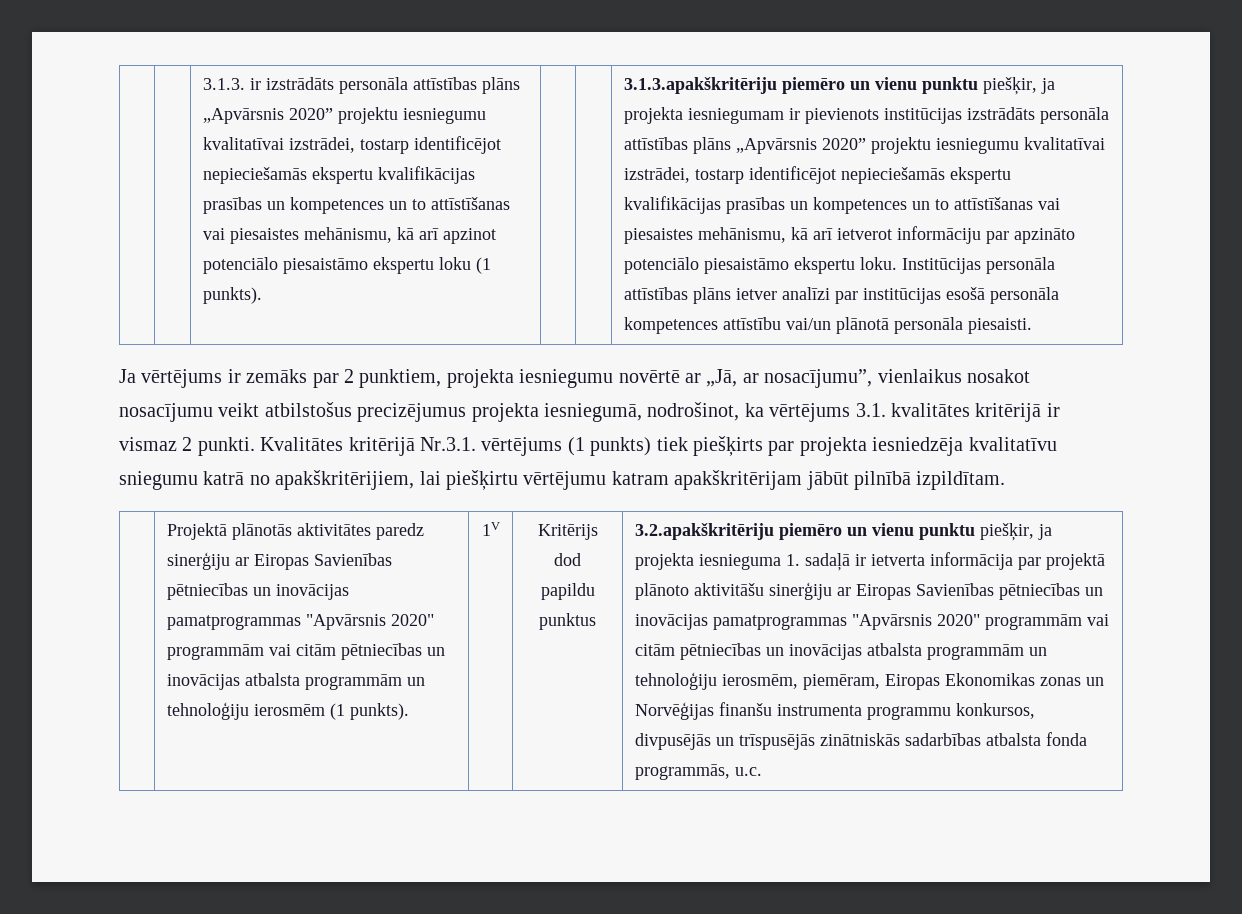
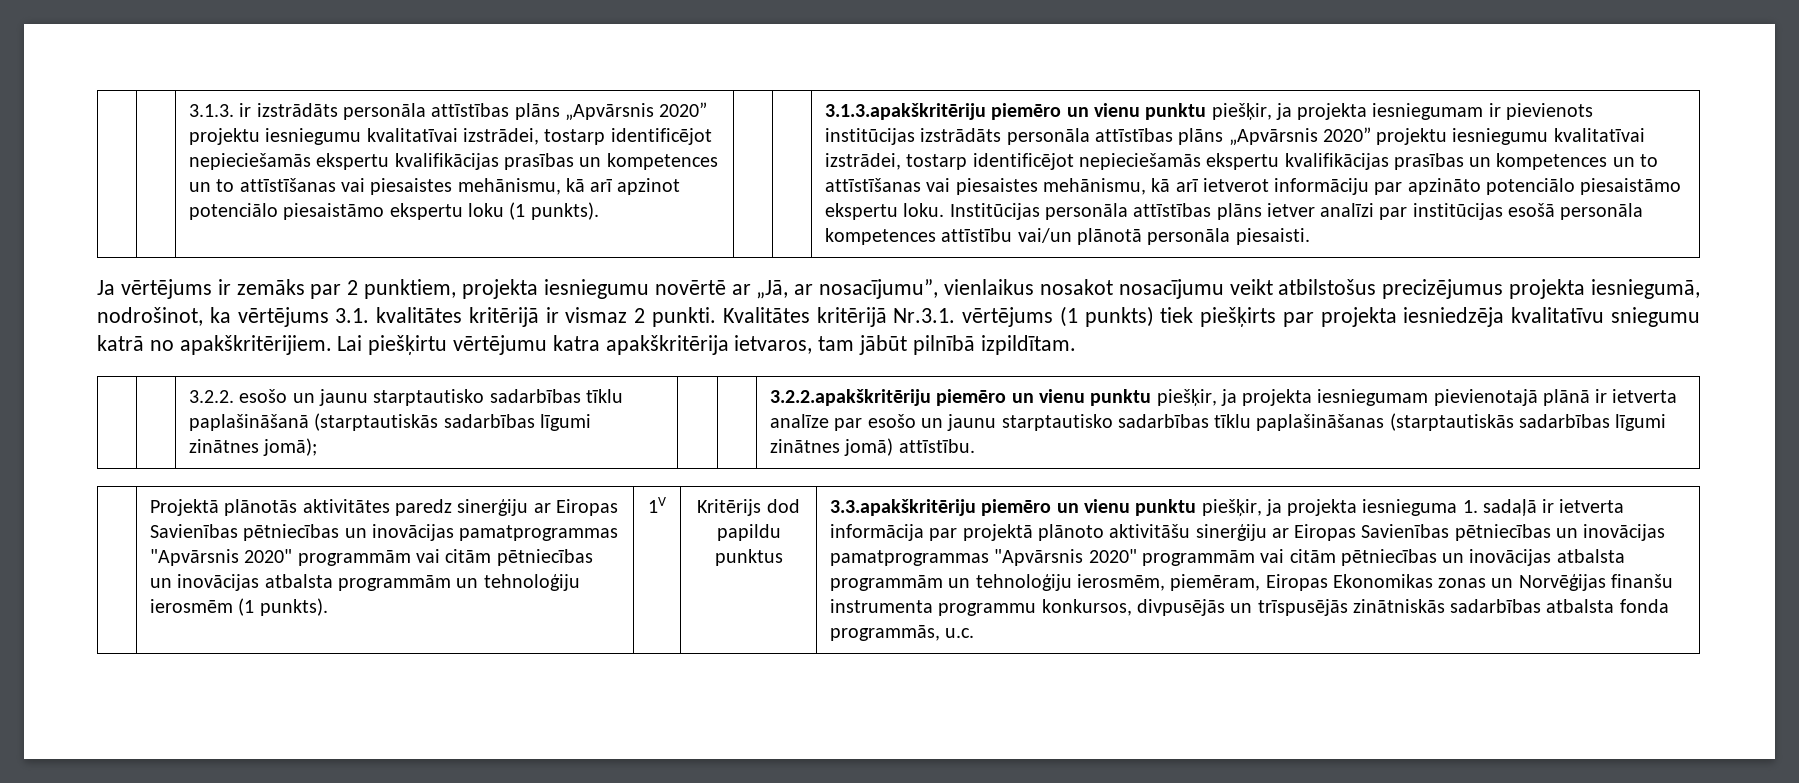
[275,470,1006,490] apakškritērijiem, lai piešķirtu vērtējumu katram apakškritērijam jābūt pilnībā izpildītam. -> [179,335,1076,355] [189,389,623,406] [189,413,592,431] [189,438,318,456] [770,389,1678,406] [770,413,1667,431] [770,438,975,456] apakškritērijiem. Lai piešķirtu vērtējumu katra apakškritērija ietvaros, tam jābūt pilnībā izpildītam. // | | 3.2.2. esošo un jaunu starptautisko sadarbības tīklu paplašināšanā (starptautiskās sadarbības līgumi zinātnes jomā); | | | 3.2.2.apakškritēriju piemēro un vienu punktu piešķir, ja projekta iesniegumam pievienotajā plānā ir ietverta analīze par esošo un jaunu starptautisko sadarbības tīklu paplašināšanas (starptautiskās sadarbības līgumi zinātnes jomā) attīstību.
[634,523,774,540] 3.2.apakškritēriju -> [830,499,977,516] 3.3.apakškritēriju

